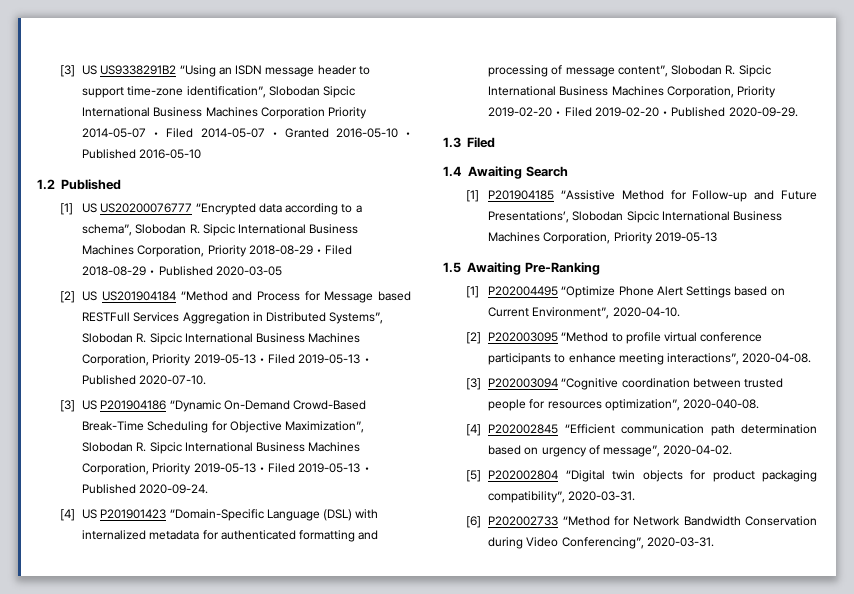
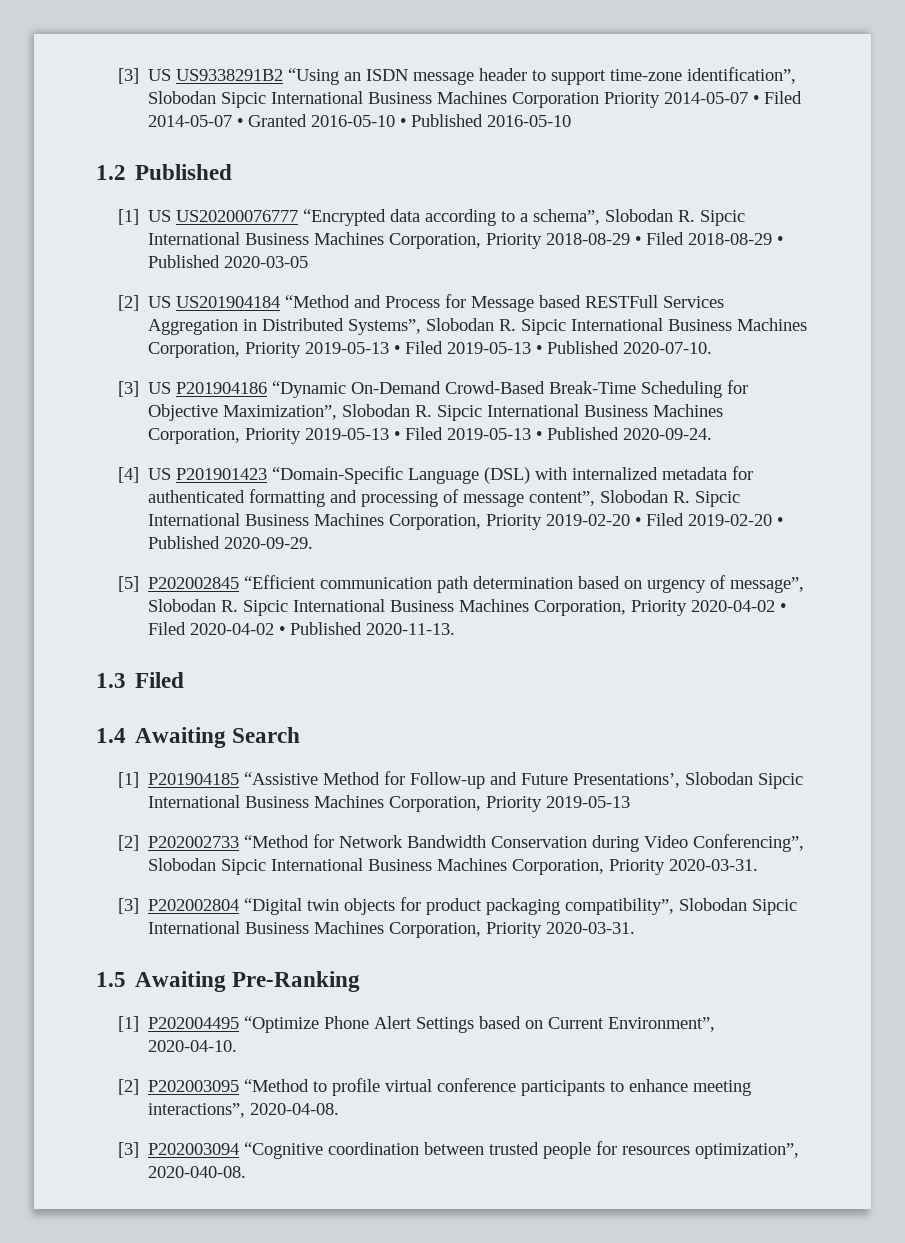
(798, 112) none -> [117,575,805,593] [148,599,787,616] [148,622,456,635] // [5] P202002845 “Efficient communication path determination based on urgency of message”, Slobodan R. Sipcic International Business Machines Corporation, Priority 2020-04-02 • Filed 2020-04-02 • Published 2020-11-13.
(717, 237) none -> [117,834,805,852] [148,858,759,875] [117,897,798,915] [148,921,636,938] // [2] P202002733 “Method for Network Bandwidth Conservation during Video Conferencing”, Slobodan Sipcic International Business Machines Corporation, Priority 2020-03-31. // [3] P202002804 “Digital twin objects for product packaging compatibility”, Slobodan Sipcic International Business Machines Corporation, Priority 2020-03-31.
[465,424,817,436] [488,445,733,457] [465,470,817,482] [488,491,636,503] [465,516,817,528] [488,537,714,549] // [4] P202002845 “Efficient communication path determination based on urgency of message”, 2020-04-02. // [5] P202002804 “Digital twin objects for product packaging compatibility”, 2020-03-31. // [6] P202002733 “Method for Network Bandwidth Conservation during Video Conferencing”, 2020-03-31. -> (247, 1172) none

